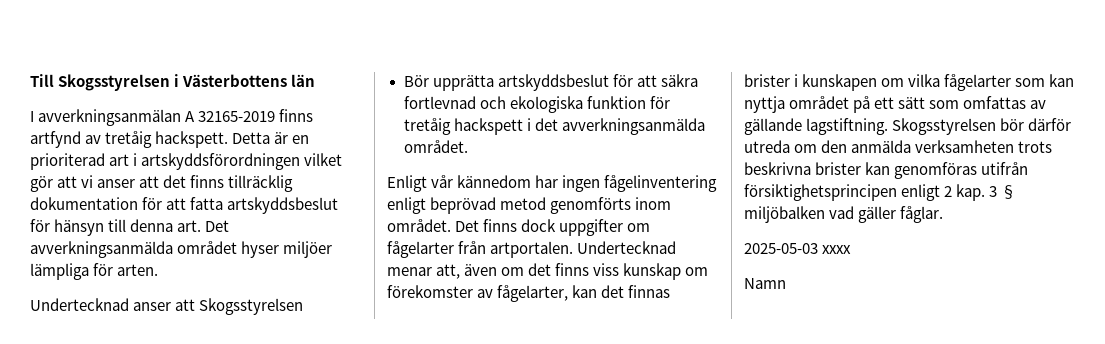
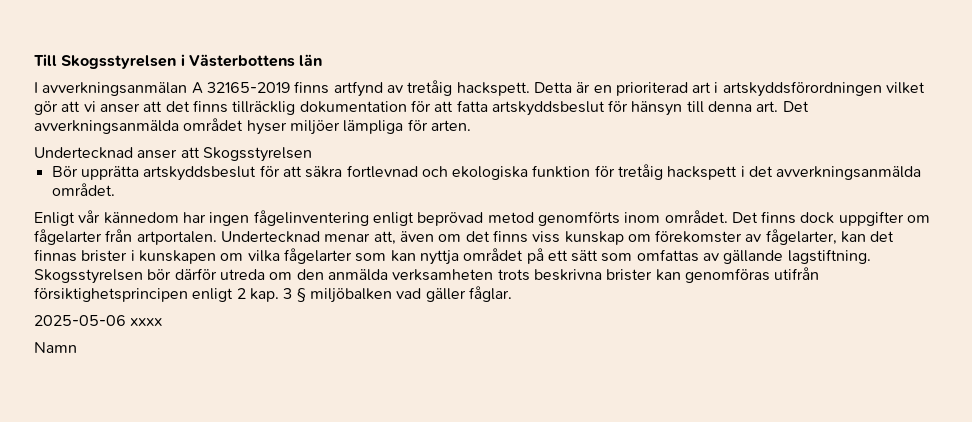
[744,243,818,254] 2025-05-03 -> [34,315,126,326] 2025-05-06

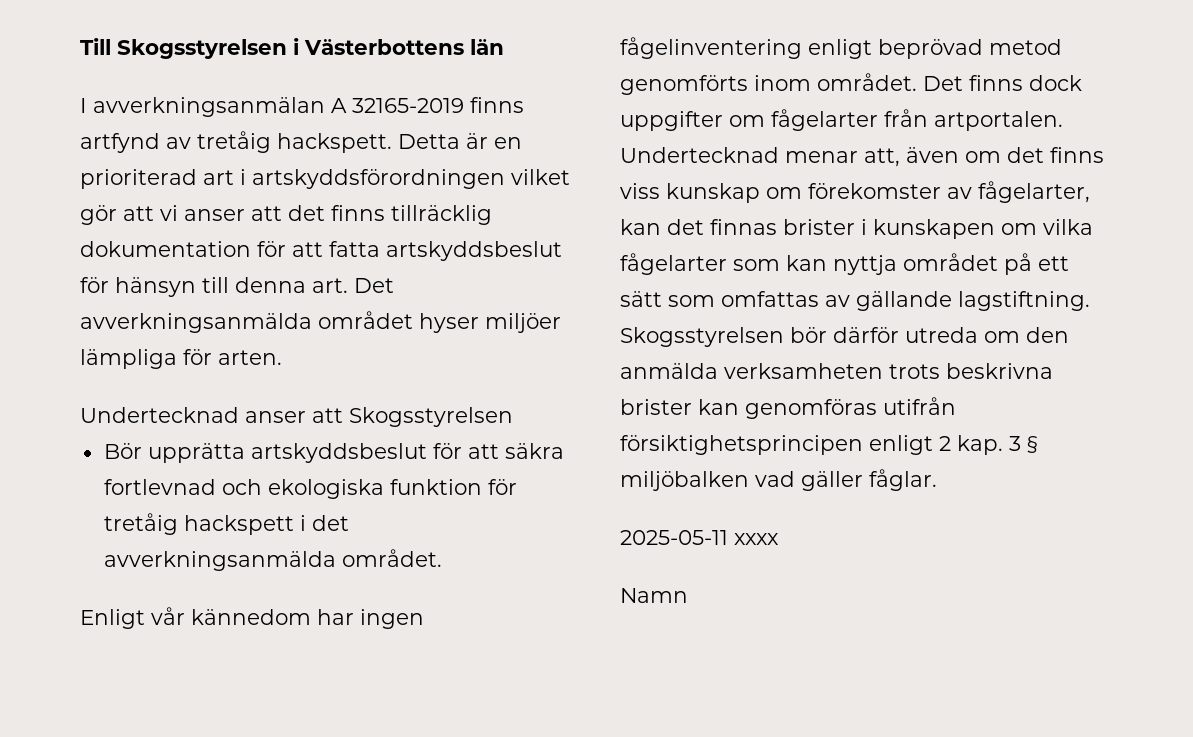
[34,315,126,326] 2025-05-06 -> [620,530,728,545] 2025-05-11

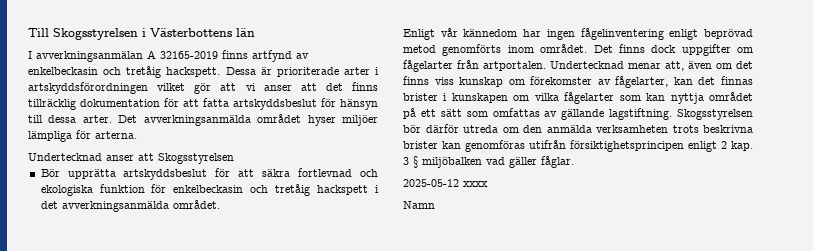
[197,131,522,153] [80,169,234,189] tretåig hackspett. Detta är en prioriterad art -> [28,66,370,78] enkelbeckasin och tretåig hackspett. Dessa är prioriterade arter
[235,277,348,293] denna art. -> [48,115,112,123] dessa arter.
[218,350,282,365] arten. -> [95,131,137,139] arterna.
(517, 487) none -> [173,185,269,193] enkelbeckasin och
[620,530,728,545] 2025-05-11 -> [403,179,459,187] 2025-05-12

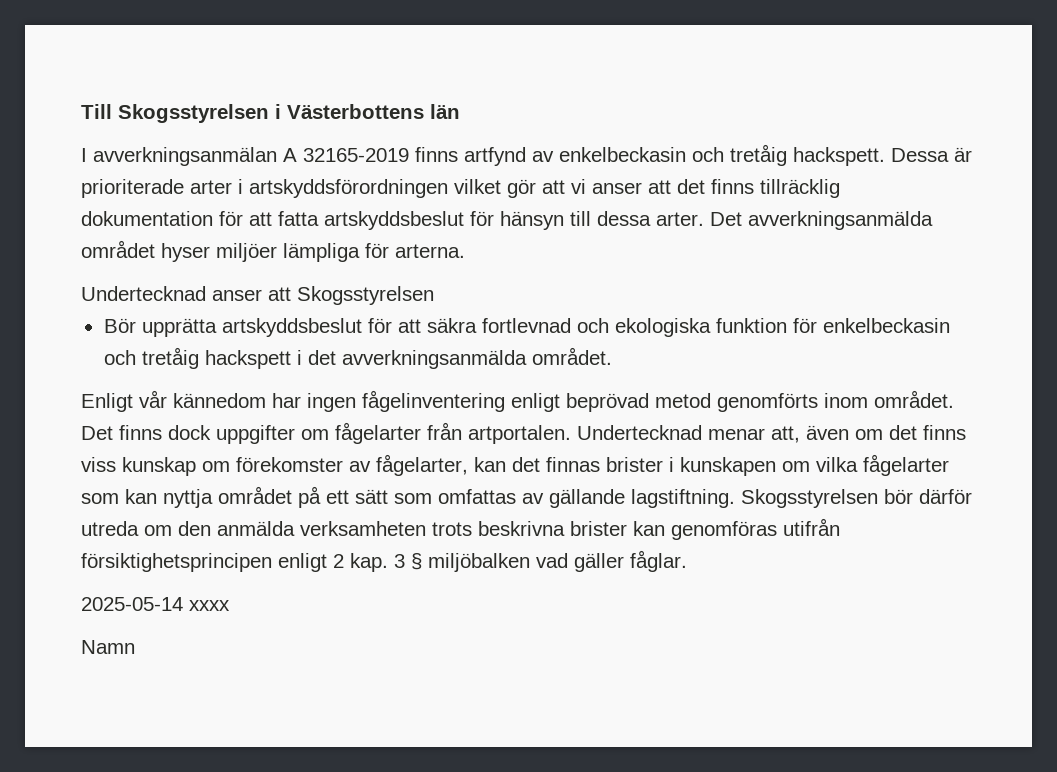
[403,179,459,187] 2025-05-12 -> [81,597,183,611] 2025-05-14

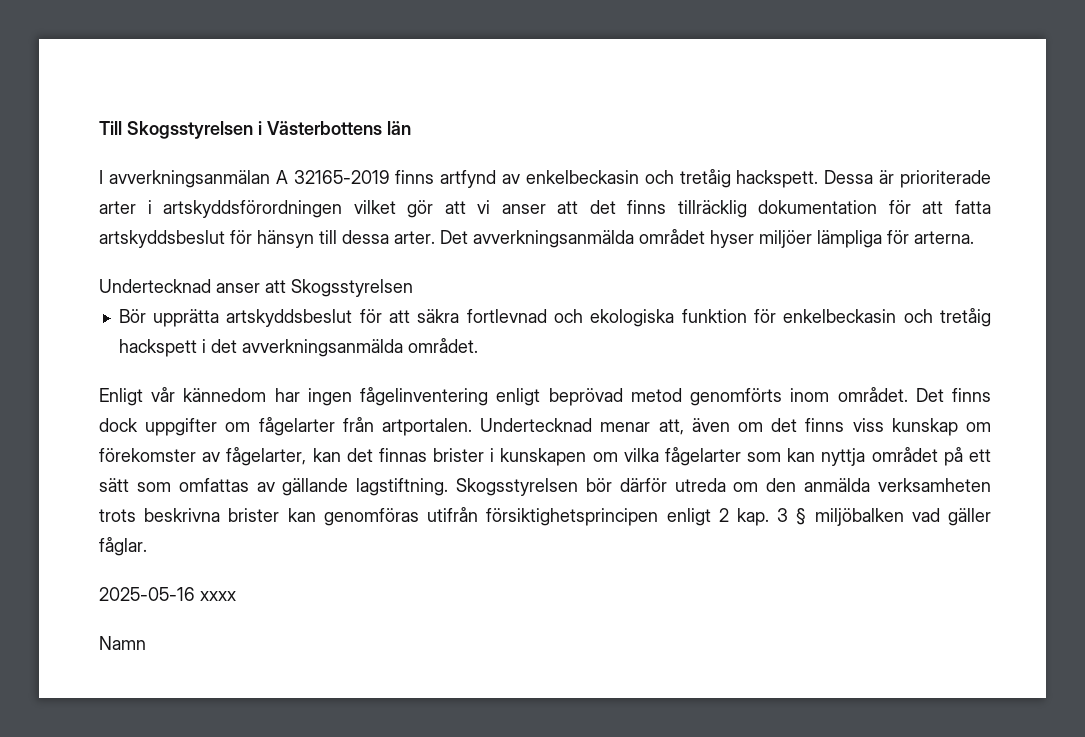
[81,597,183,611] 2025-05-14 -> [99,587,195,601] 2025-05-16

